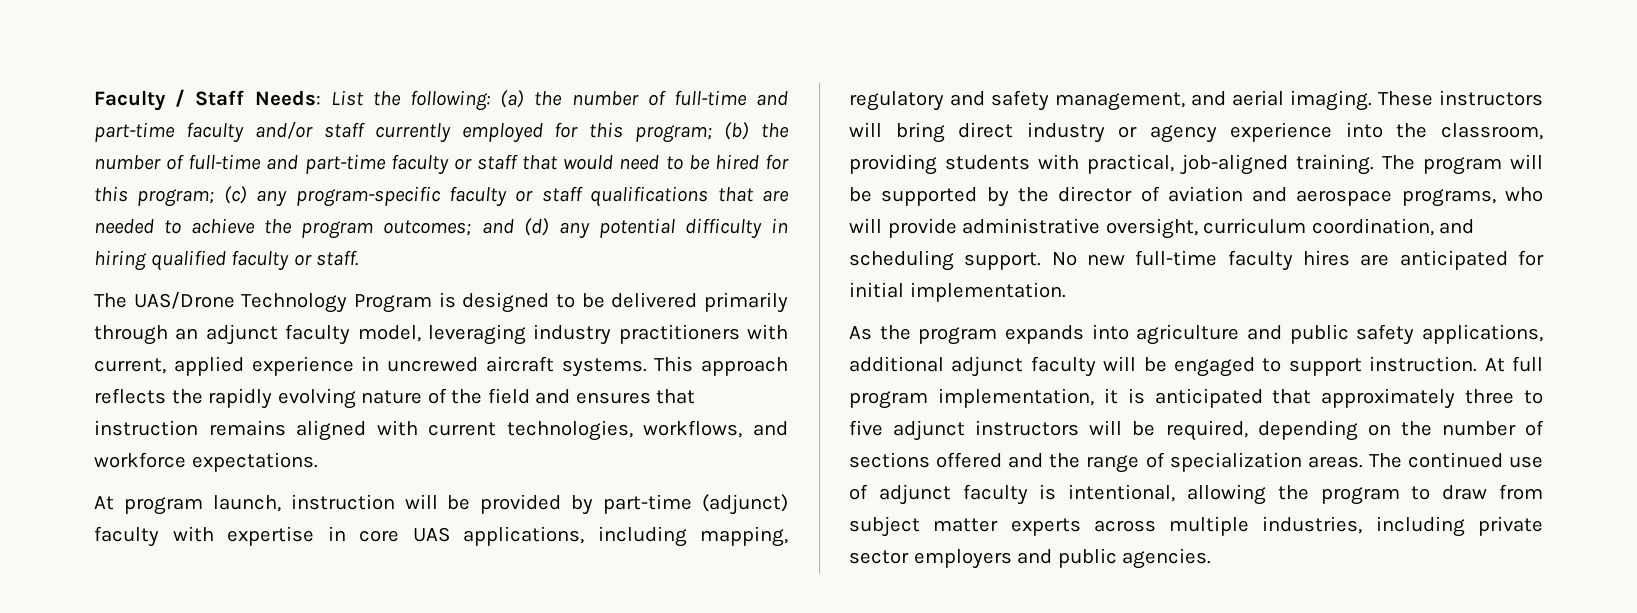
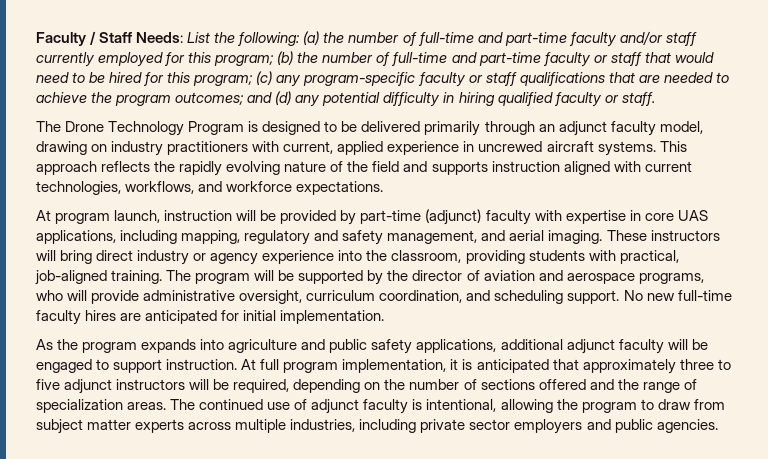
[133,292,235,309] UAS/Drone -> [65,121,105,132] Drone
[427,324,526,345] leveraging -> [36,141,108,155] drawing on
[575,389,696,404] [94,420,286,436] ensures that instruction remains -> [431,161,560,175] supports instruction

